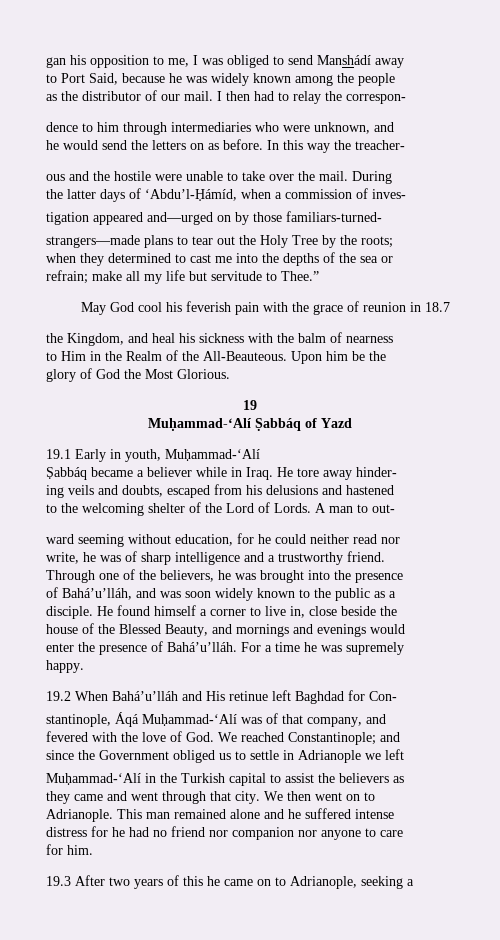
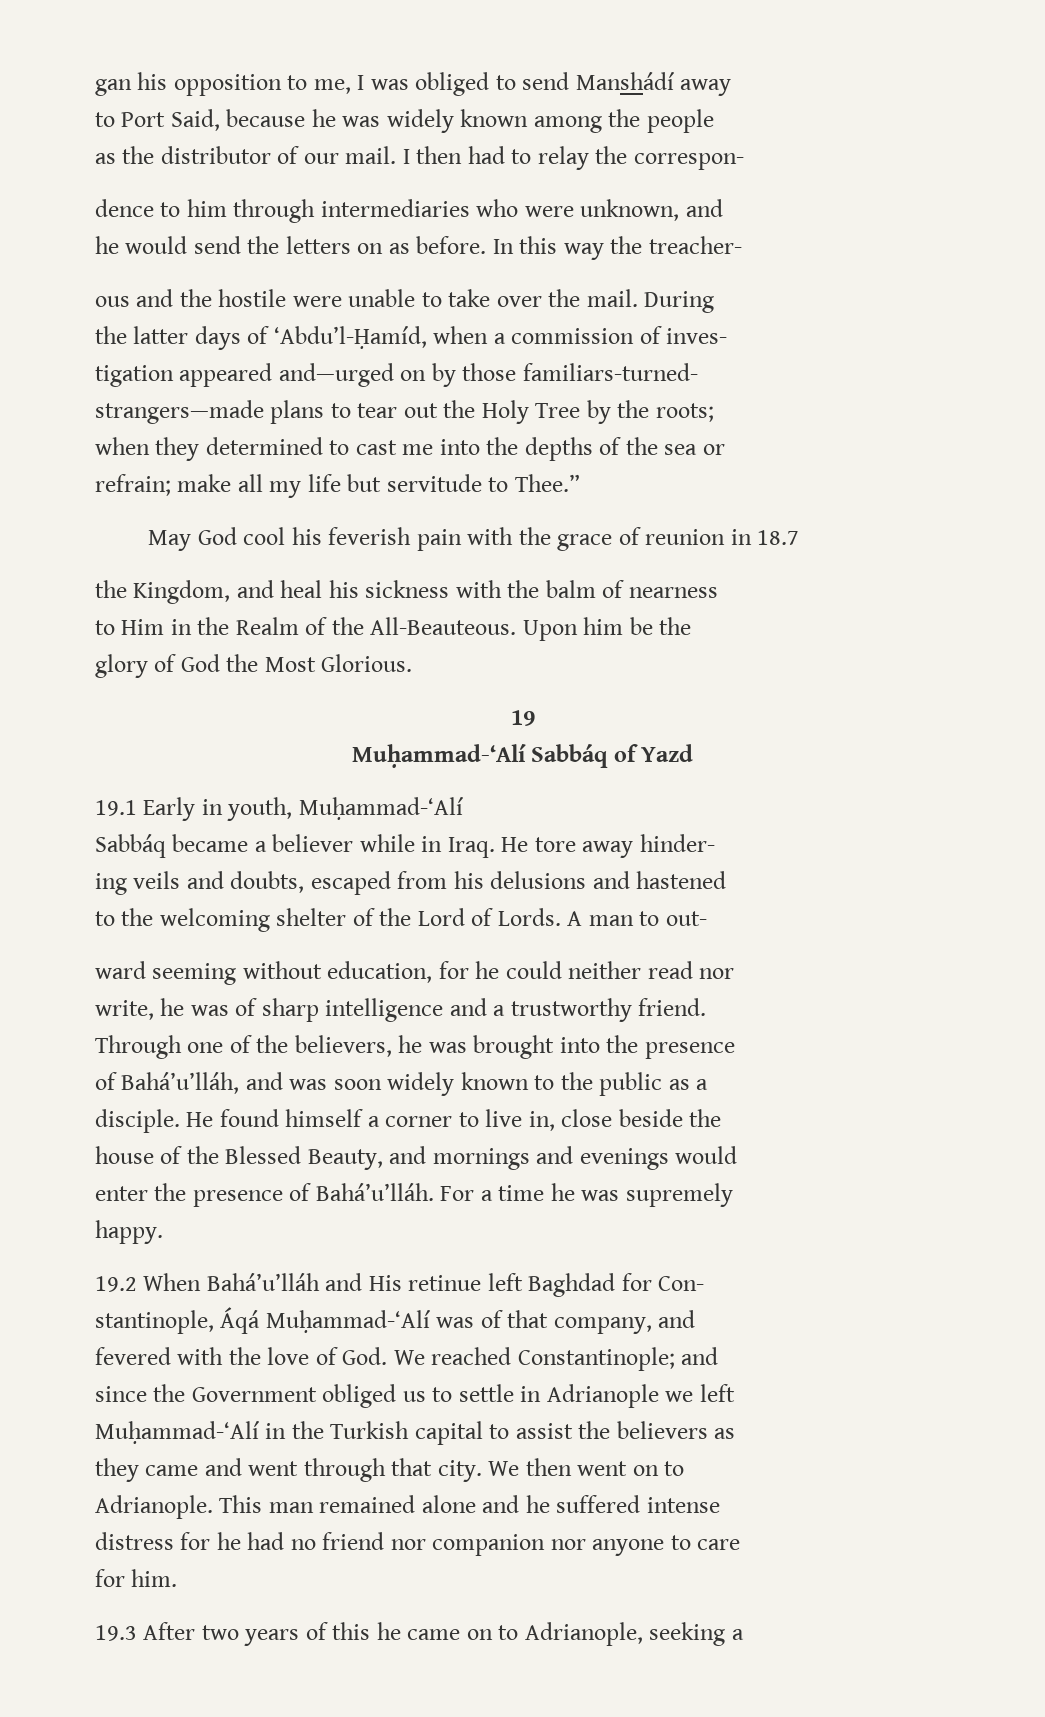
[145,189,237,201] ‘Abdu’l-Ḥámíd, -> [273,326,427,349] ‘Abdu’l-Ḥamíd,
[255,418,301,431] Ṣabbáq -> [531,744,609,768] Sabbáq
[46,467,87,480] Ṣabbáq -> [95,834,166,858] Sabbáq

